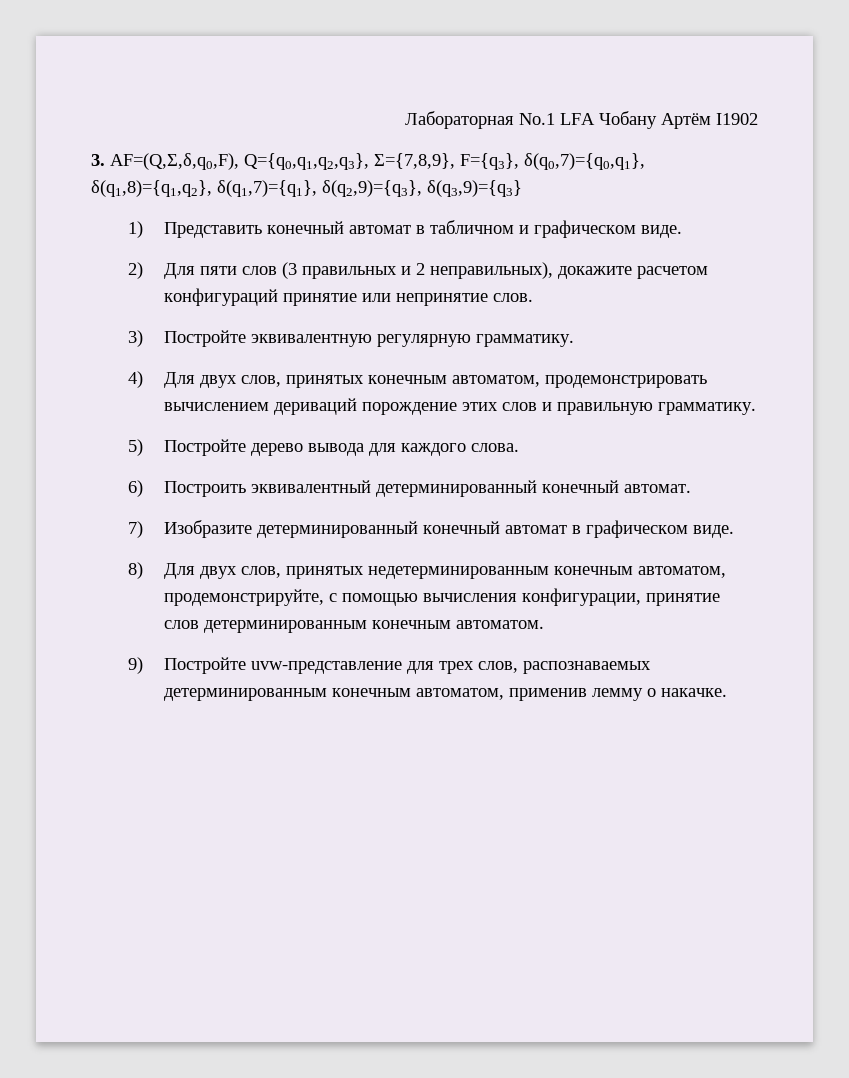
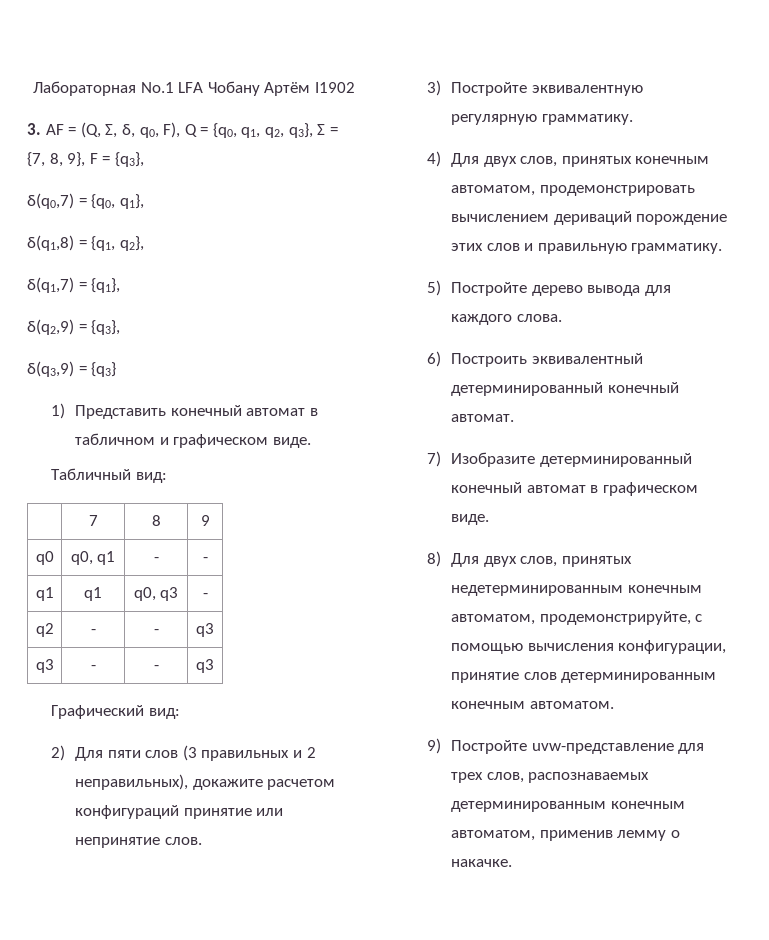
[110,153,645,170] [91,180,522,197] AF=(Q,Σ,δ,q0,F), Q={q0,q1,q2,q3}, Σ={7,8,9}, F={q3}, δ(q0,7)={q0,q1}, δ(q1,8)={q1,q2}, δ(q1,7)={q1}, δ(q2,9)={q3}, δ(q3,9)={q3} -> [45,122,338,138] [27,152,144,167] [27,193,144,209] [27,235,144,251] [27,277,121,293] [27,319,121,335] [27,361,117,377] AF = (Q, Σ, δ, q0, F), Q = {q0, q1, q2, q3}, Σ = {7, 8, 9}, F = {q3}, // δ(q0,7) = {q0, q1}, // δ(q1,8) = {q1, q2}, // δ(q1,7) = {q1}, // δ(q2,9) = {q3}, // δ(q3,9) = {q3}
(683, 231) none -> [51,468,167,483] [88,515,98,526] [151,515,161,526] [200,515,210,526] [35,551,54,565] [70,551,116,565] [153,557,159,562] [202,557,208,562] [35,587,54,601] [84,587,102,601] [133,587,179,601] [202,593,208,598] [35,623,54,637] [90,629,96,634] [153,629,159,634] [196,623,214,637] [35,659,54,673] [90,665,96,670] [153,665,159,670] [196,659,214,673] [51,705,180,719] // Табличный вид: // | 7 | 8 | 9 // q0 | q0, q1 | - | - // q1 | q1 | q0, q3 | - // q2 | - | - | q3 // q3 | - | - | q3 // Графический вид:

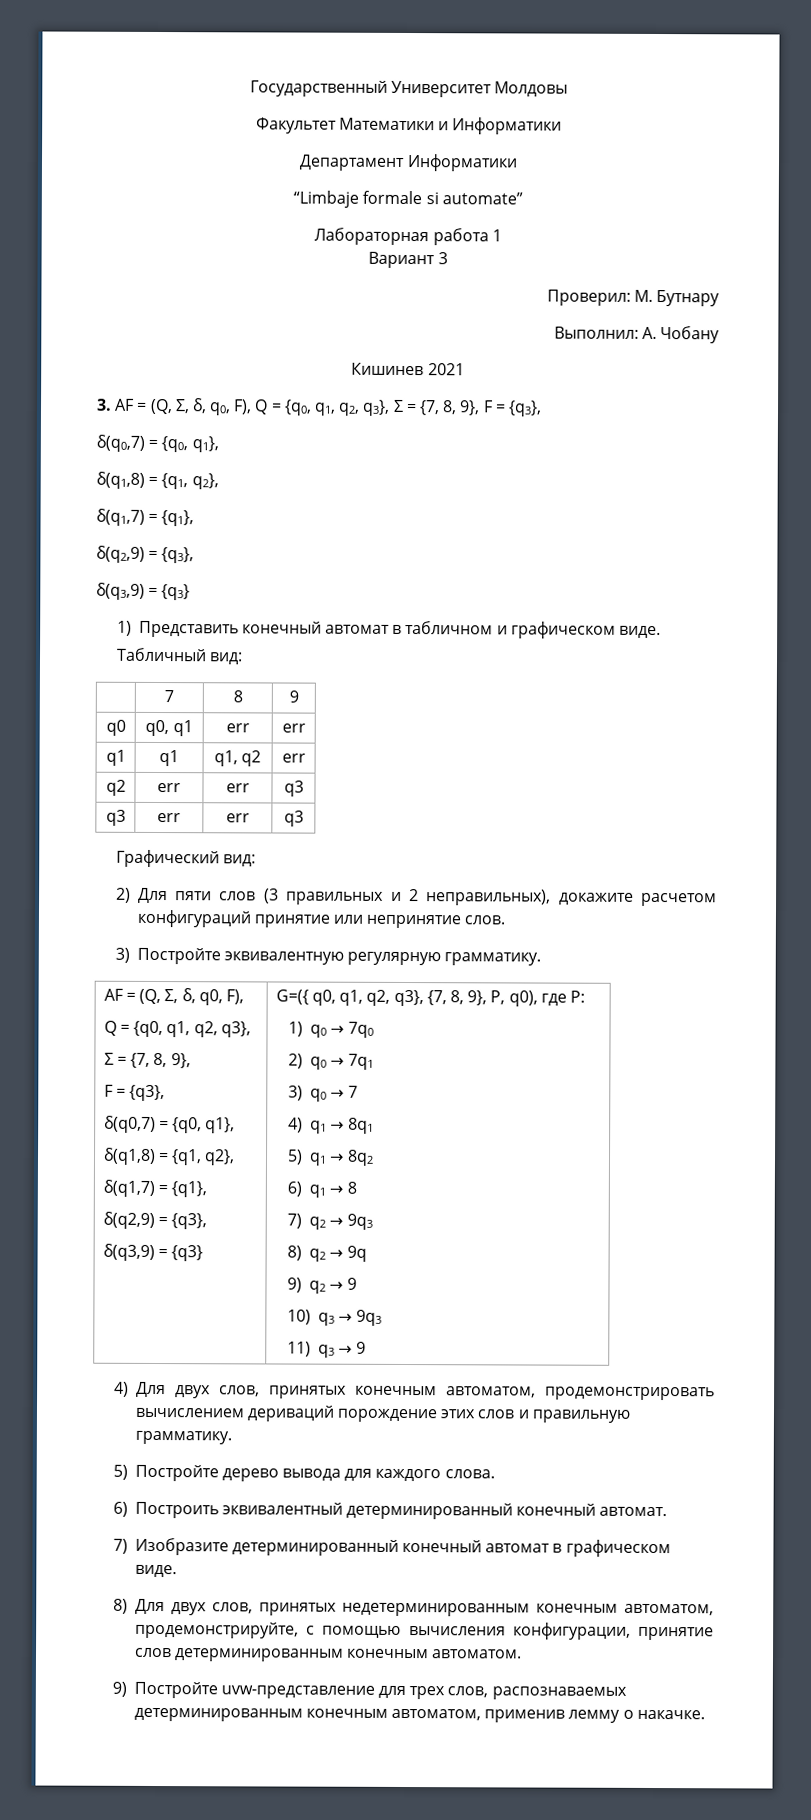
[33,81,204,96] Лабораторная No.1 LFA -> [249,80,569,98] [255,117,563,135] [299,154,518,172] [293,190,523,208] [314,227,502,246] [368,251,448,269] [546,289,720,307] [553,326,657,340] Государственный Университет Молдовы // Факультет Математики и Информатики // Департамент Информатики // “Limbaje formale si automate” // Лабораторная работа 1 // Вариант 3 // Проверил: М. Бутнару // Выполнил: А.
[264,82,355,96] Артём I1902 -> [351,362,465,376] // Кишинев 2021
[153,557,159,562] [202,557,208,562] - | - -> [225,723,250,733] [281,723,306,733] err | err
[133,587,179,601] [202,593,208,598] [35,623,54,637] [90,629,96,634] [153,629,159,634] q0, q3 | - // q2 | - | - -> [213,750,262,767] [281,753,306,763] [105,779,126,796] [157,783,181,793] [225,783,250,793] q1, q2 | err // q2 | err | err
[90,665,96,670] [153,665,159,670] - | - -> [157,813,181,823] [225,813,250,823] err | err
(633, 119) none -> [103,988,244,1006] [103,1020,251,1038] [103,1052,191,1069] [103,1084,166,1102] [103,1115,236,1134] [102,1147,236,1166] [102,1179,208,1198] [102,1211,208,1230] [102,1243,204,1262] [275,989,585,1007] [288,1021,374,1038] [288,1053,374,1070] [288,1085,358,1102] [288,1117,374,1134] [287,1149,374,1166] [287,1181,357,1198] [287,1213,373,1230] [287,1245,367,1262] [287,1277,357,1294] [287,1309,382,1326] [287,1341,366,1358] // AF = (Q, Σ, δ, q0, F), // Q = {q0, q1, q2, q3}, // Σ = {7, 8, 9}, // F = {q3}, // δ(q0,7) = {q0, q1}, // δ(q1,8) = {q1, q2}, // δ(q1,7) = {q1}, // δ(q2,9) = {q3}, // δ(q3,9) = {q3} | G=({ q0, q1, q2, q3}, {7, 8, 9}, P, q0), где P: // 1) q0 → 7q0 // 2) q0 → 7q1 // 3) q0 → 7 // 4) q1 → 8q1 // 5) q1 → 8q2 // 6) q1 → 8 // 7) q2 → 9q3 // 8) q2 → 9q // 9) q2 → 9 // 10) q3 → 9q3 // 11) q3 → 9

